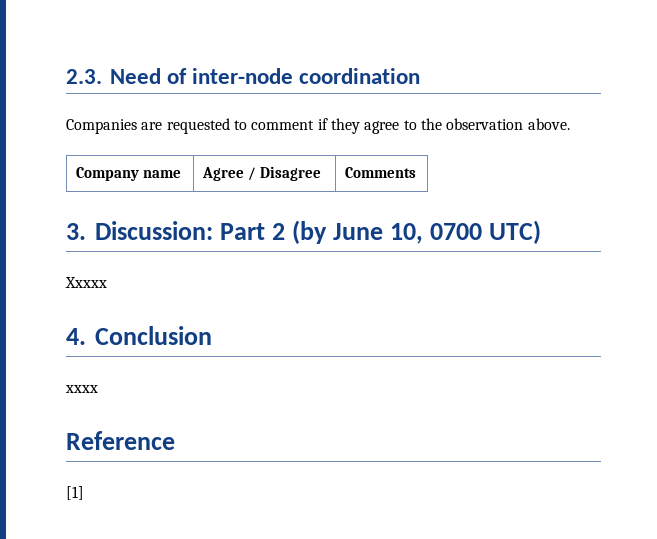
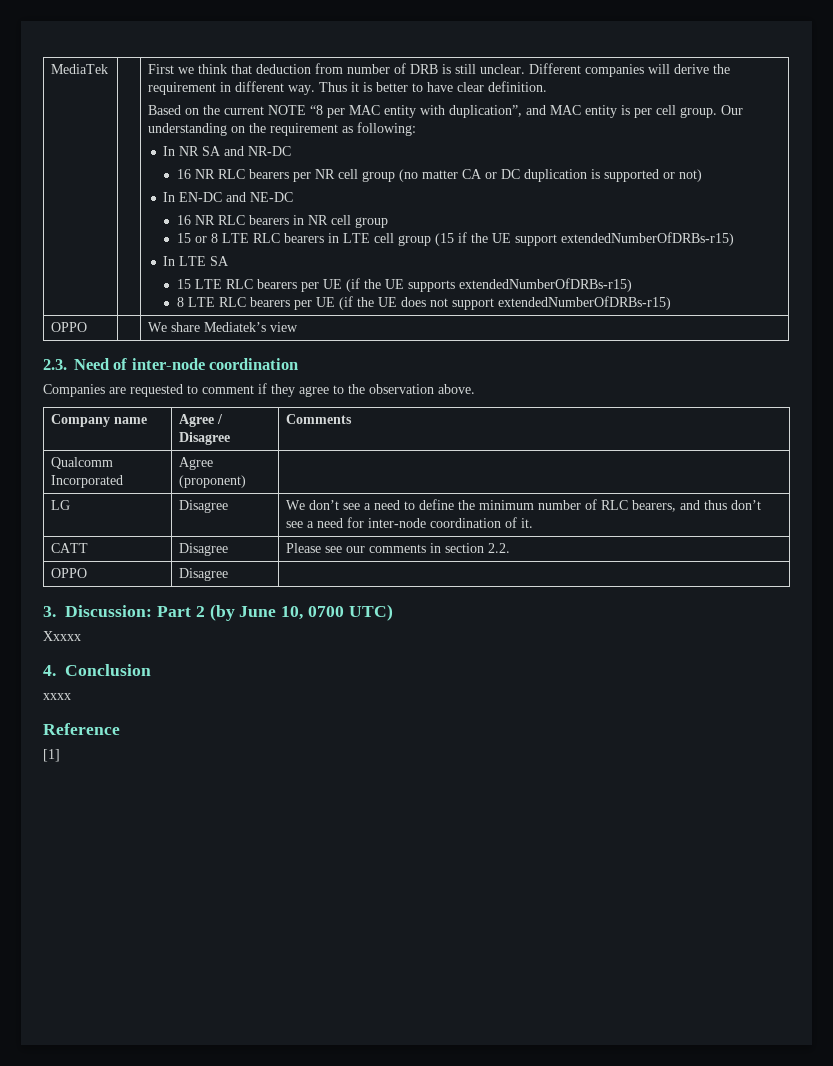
(66, 76) none -> [51,64,109,74] [148,63,731,77] [148,81,548,95] [148,105,744,118] [148,122,417,136] [163,146,292,156] [176,169,702,182] [163,192,294,202] [176,215,388,228] [176,232,734,246] [163,256,230,266] [176,278,632,292] [176,296,671,310] [51,322,88,332] [148,322,299,332] MediaTek | | First we think that deduction from number of DRB is still unclear. Different companies will derive the requirement in different way. Thus it is better to have clear definition. // Based on the current NOTE “8 per MAC entity with duplication”, and MAC entity is per cell group. Our understanding on the requirement as following: // In NR SA and NR-DC // 16 NR RLC bearers per NR cell group (no matter CA or DC duplication is supported or not) // In EN-DC and NE-DC // 16 NR RLC bearers in NR cell group // 15 or 8 LTE RLC bearers in LTE cell group (15 if the UE support extendedNumberOfDRBs-r15) // In LTE SA // 15 LTE RLC bearers per UE (if the UE supports extendedNumberOfDRBs-r15) // 8 LTE RLC bearers per UE (if the UE does not support extendedNumberOfDRBs-r15) // OPPO | | We share Mediatek’s view //
(417, 172) none -> [51,457,114,469] [51,475,124,488] [179,457,214,470] [179,475,247,488] [51,500,71,510] [179,500,229,513] [286,499,762,512] [286,517,534,528] [51,543,89,553] [179,543,229,556] [286,543,511,553] [51,568,88,578] [179,568,229,581] // Qualcomm Incorporated | Agree (proponent) | // LG | Disagree | We don’t see a need to define the minimum number of RLC bearers, and thus don’t see a need for inter-node coordination of it. // CATT | Disagree | Please see our comments in section 2.2. // OPPO | Disagree |

